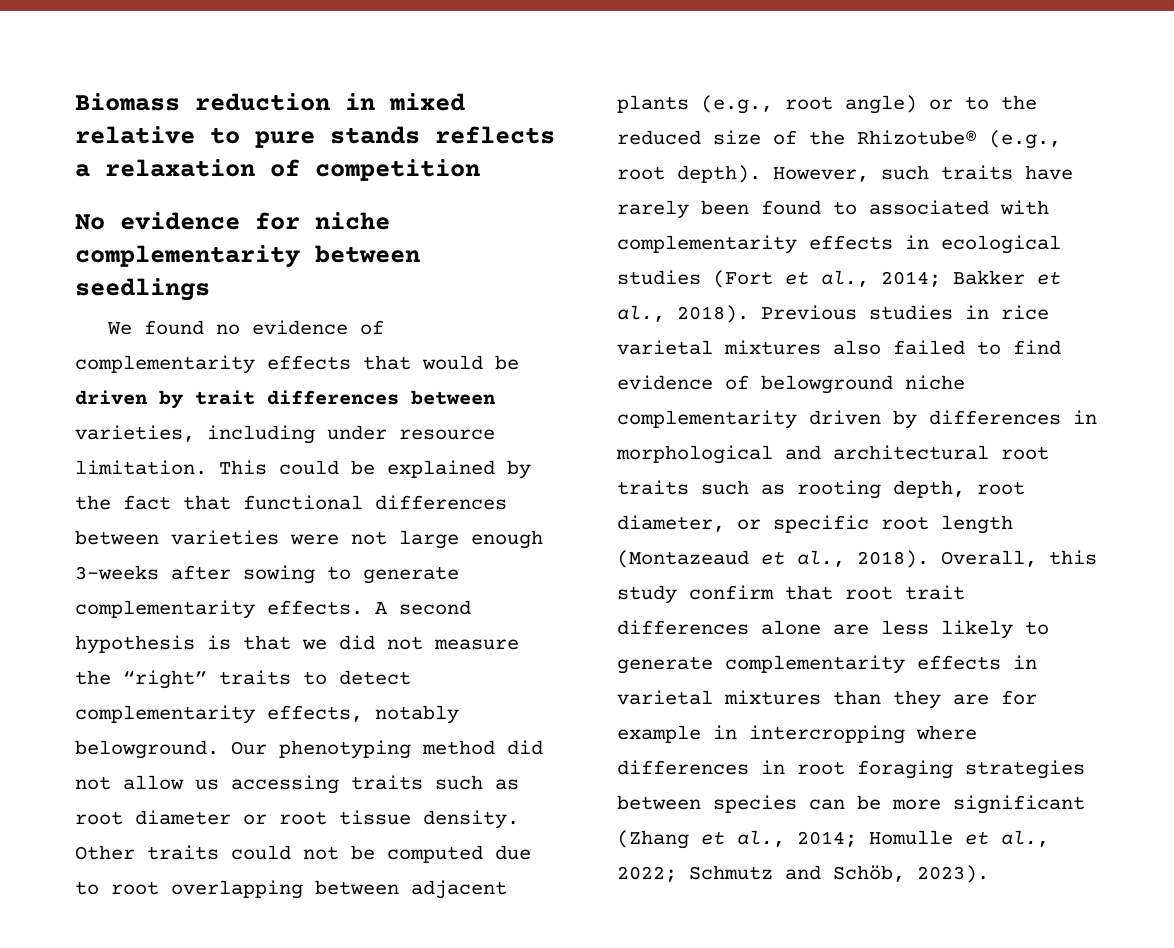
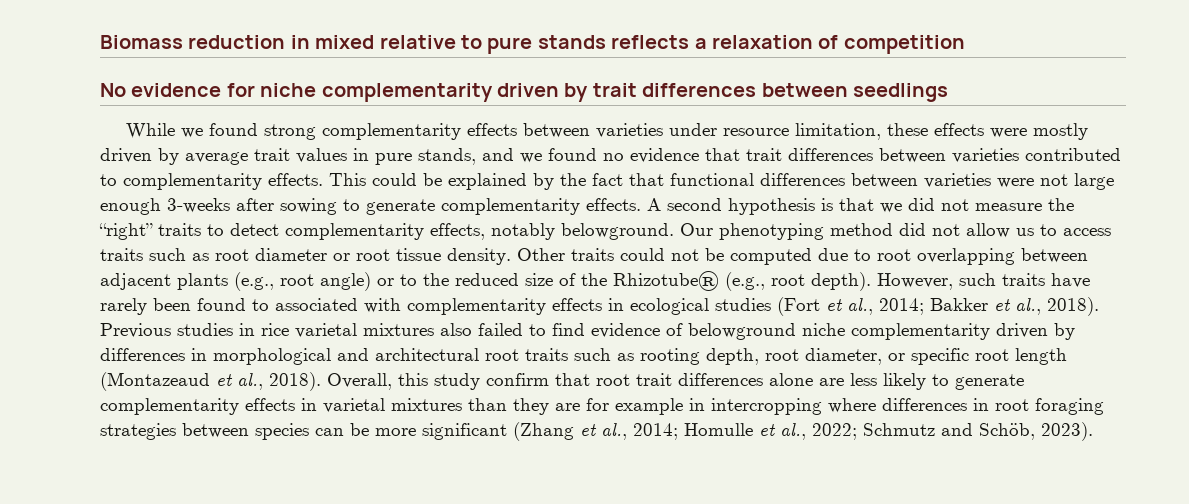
[315,245,420,263] [75,278,210,301] [106,320,384,335] [75,355,519,374] between seedlings // We found no evidence of complementarity effects that would be -> (493, 92) none
[75,425,495,444] [75,460,207,475] varieties, including under resource limitation. -> [852,83,948,102] [126,123,1089,140] [100,148,1121,165] [100,173,323,190] seedlings // While we found strong complementarity effects between varieties under resource limitation, these effects were mostly driven by average trait values in pure stands, and we found no evidence that trait differences between varieties contributed to complementarity effects.
[231,775,339,794] accessing -> [1040,224,1111,236] to access

